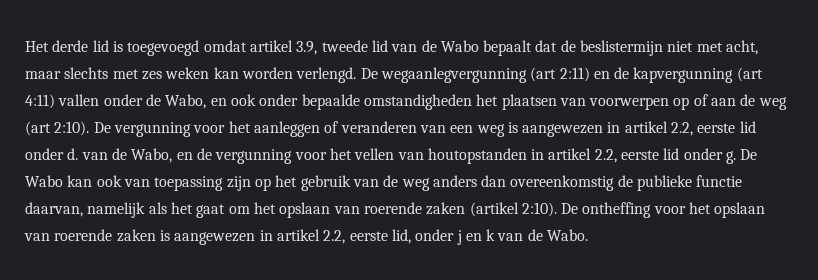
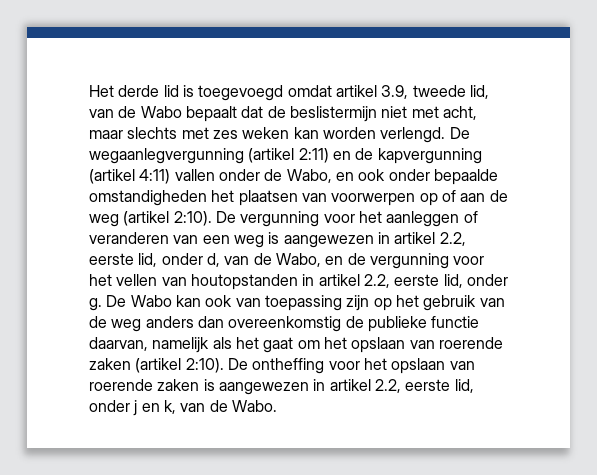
[371,40,388,52] lid -> [469,85,489,99] lid,
[530,67,557,82] (art -> [248,148,295,163] (artikel
[736,67,763,82] (art -> [89,169,135,184] (artikel
[25,121,51,136] (art -> [123,211,170,226] (artikel
[739,121,756,133] [25,148,79,160] lid onder d. -> [138,253,220,267] lid, onder d,
[663,148,680,160] lid -> [443,274,463,288] lid,
[486,229,496,241] k -> [163,400,176,414] k,

